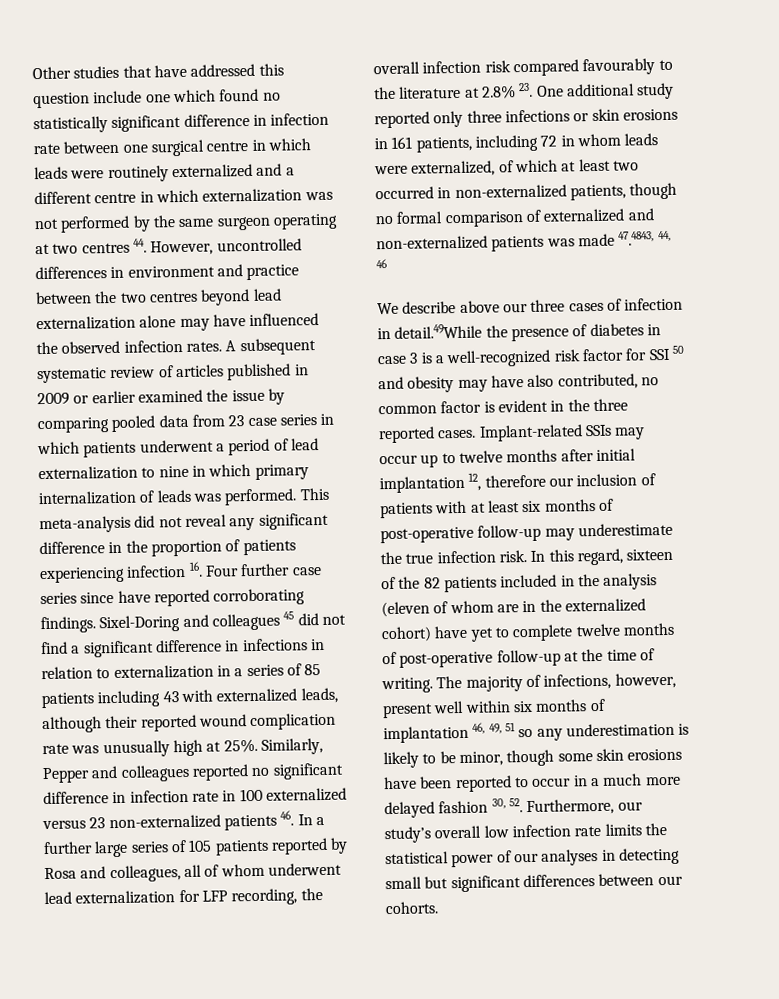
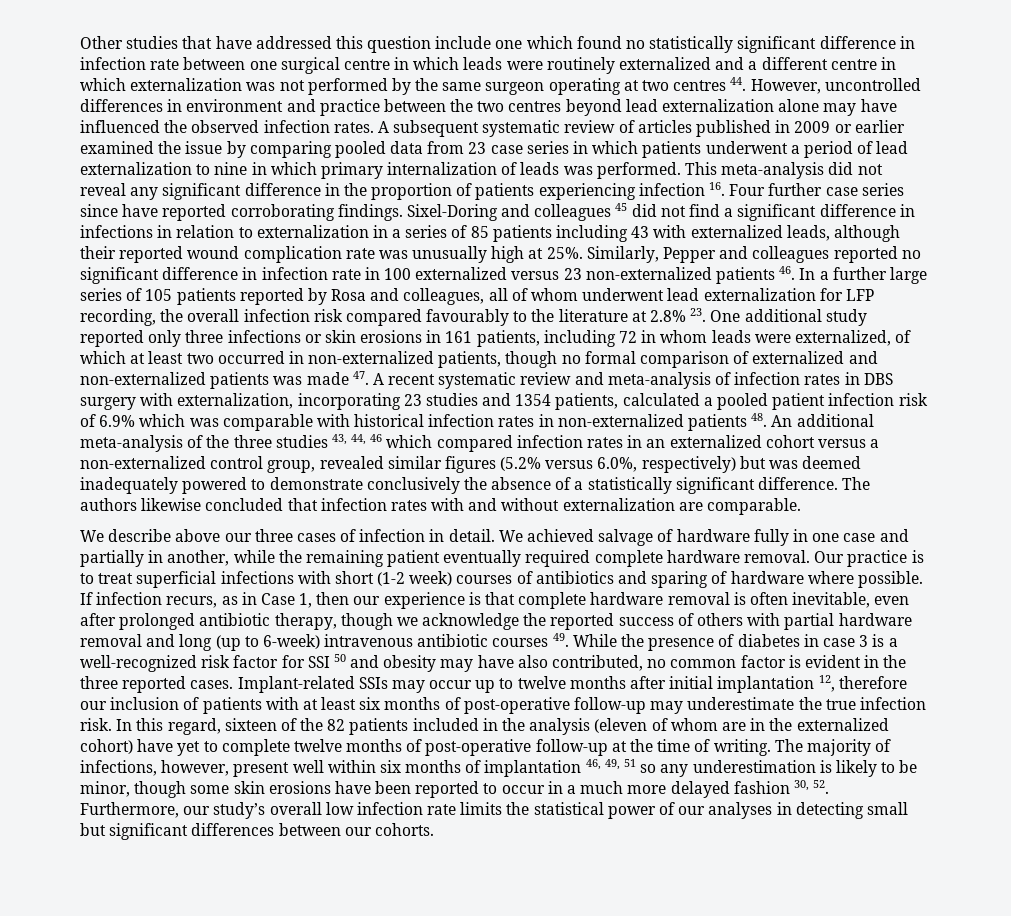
[618,230,671,246] [376,259,387,269] 47.4843, 44, 46 -> [352,371,893,389] [80,393,928,410] [80,413,874,431] [80,434,880,452] [80,456,862,473] [80,477,871,494] [80,498,802,515] 47. A recent systematic review and meta-analysis of infection rates in DBS surgery with externalization, incorporating 23 studies and 1354 patients, calculated a pooled patient infection risk of 6.9% which was comparable with historical infection rates in non-externalized patients 48. An additional meta-analysis of the three studies 43, 44, 46 which compared infection rates in an externalized cohort versus a non-externalized control group, revealed similar figures (5.2% versus 6.0%, respectively) but was deemed inadequately powered to demonstrate conclusively the absence of a statistically significant difference. The authors likewise concluded that infection rates with and without externalization are comparable.
[394,323,483,339] detail.49While -> [448,529,909,546] [80,550,924,567] [80,571,923,588] [80,592,910,609] [80,613,912,630] [80,633,617,651] detail. We achieved salvage of hardware fully in one case and partially in another, while the remaining patient eventually required complete hardware removal. Our practice is to treat superficial infections with short (1-2 week) courses of antibiotics and sparing of hardware where possible. If infection recurs, as in Case 1, then our experience is that complete hardware removal is often inevitable, even after prolonged antibiotic therapy, though we acknowledge the reported success of others with partial hardware removal and long (up to 6-week) intravenous antibiotic courses 49. While

